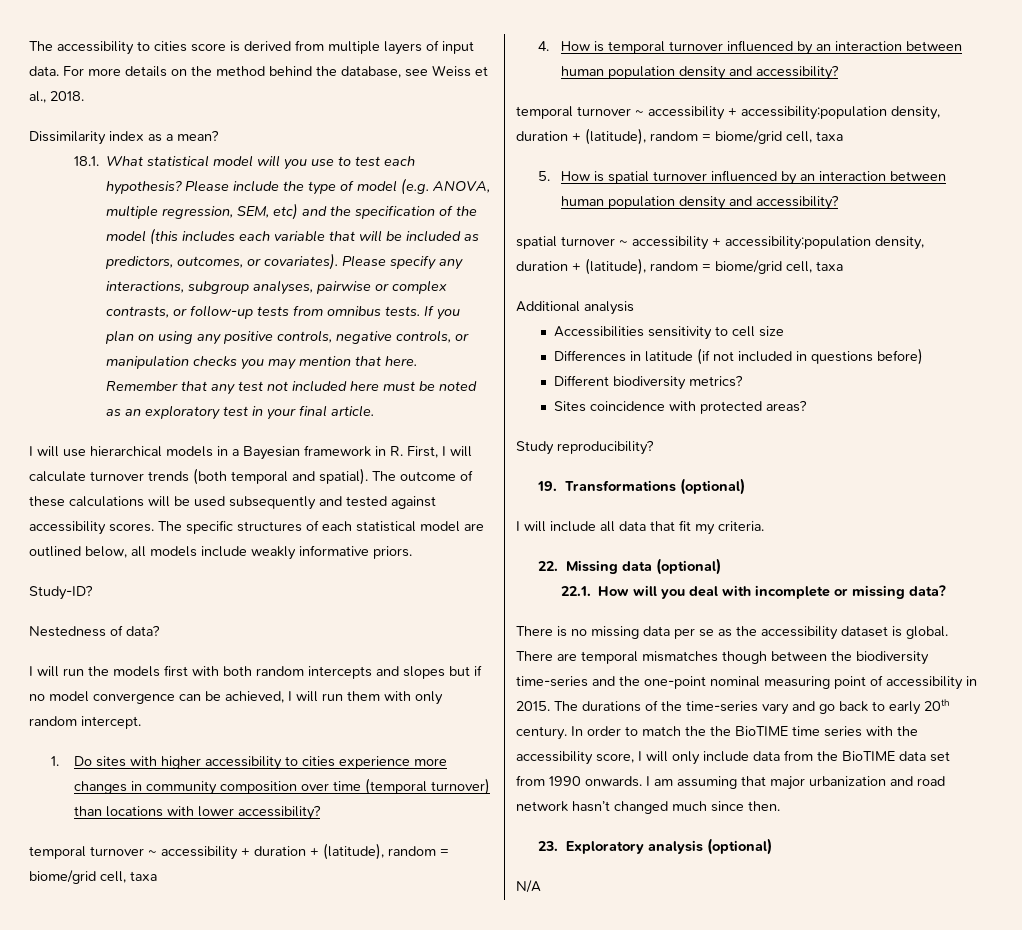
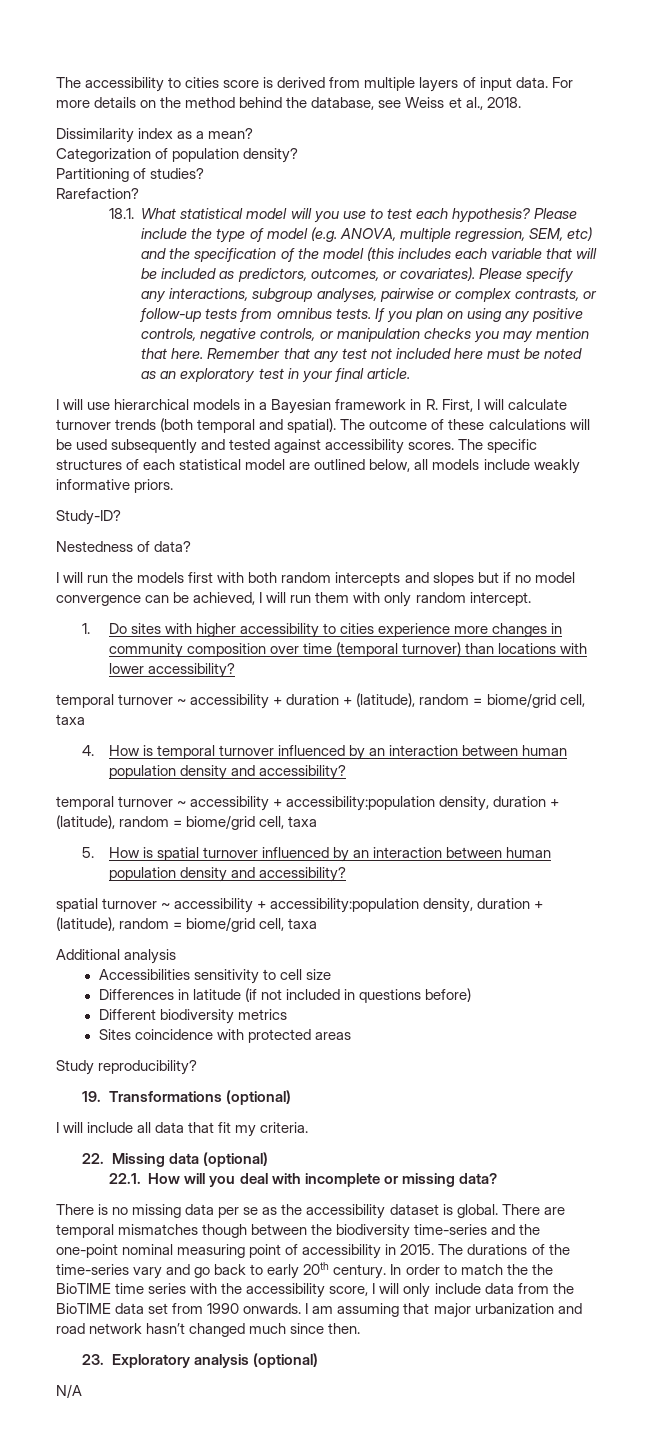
(219, 135) none -> [56,148,299,163] [56,168,205,182] [56,188,139,199] // Categorization of population density? // Partitioning of studies? // Rarefaction?
[689,375,744,387] metrics? -> [238,1009,288,1020] metrics
[766,400,808,412] areas? -> [315,1032,352,1040] areas

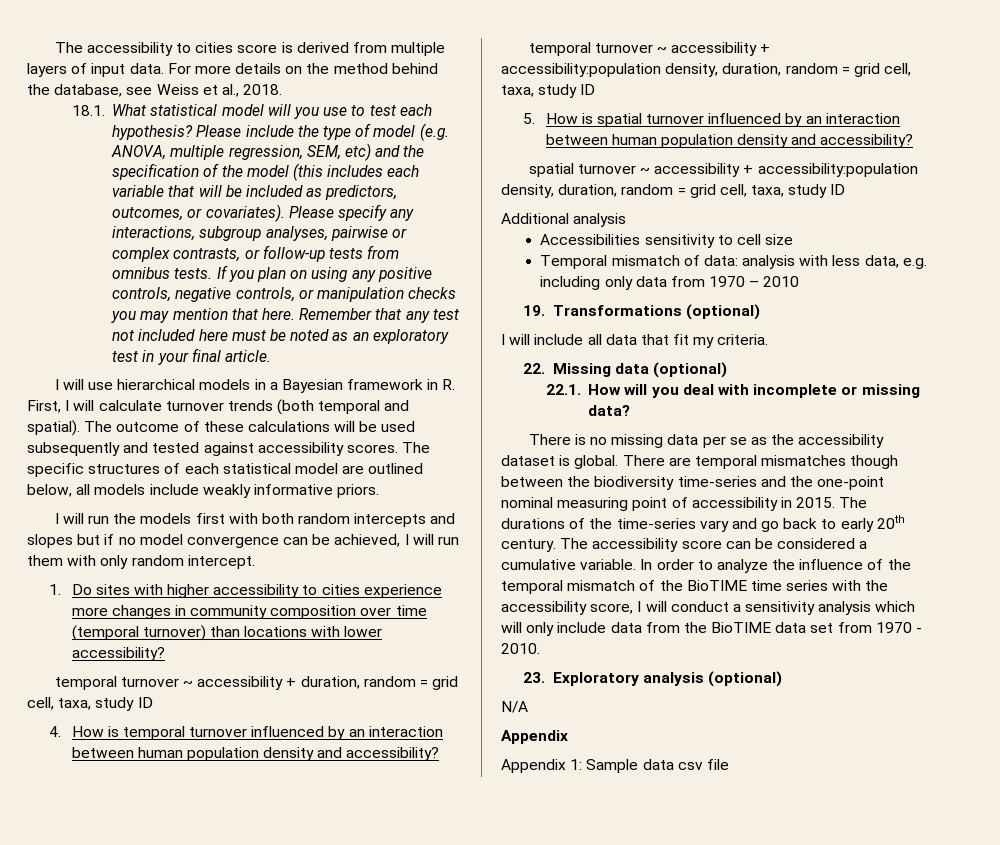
[56,128,254,143] [56,148,299,163] [56,168,205,182] [56,188,139,199] // Dissimilarity index as a mean? // Categorization of population density? // Partitioning of studies? // Rarefaction? -> (283, 89) none
[56,510,121,525] [56,541,192,552] // Study-ID? // Nestedness of data? -> (380, 491) none
[286,693,585,708] [56,714,85,725] duration + (latitude), random = biome/grid cell, taxa -> [300,676,459,690] [27,697,153,711] duration, random = grid cell, taxa, study ID
[493,796,560,807] [56,815,318,830] duration + (latitude), random = biome/grid cell, taxa -> [722,63,912,77] [501,84,596,98] duration, random = grid cell, taxa, study ID
[477,898,544,909] [56,917,318,932] duration + (latitude), random = biome/grid cell, taxa -> [558,184,846,198] duration, random = grid cell, taxa, study ID
[98,988,472,1003] [98,1009,288,1024] [98,1029,352,1043] [56,1060,198,1075] Differences in latitude (if not included in questions before) // Different biodiversity metrics // Sites coincidence with protected areas // Study reproducibility? -> [540,255,927,269] [540,276,800,290] Temporal mismatch of data: analysis with less data, e.g. including only data from 1970 – 2010
[390,1264,528,1275] In order to match the -> [560,538,868,552] [501,559,911,573] [501,580,656,594] The accessibility score can be considered a cumulative variable. In order to analyze the influence of the temporal mismatch of
(400, 1288) none -> [670,601,916,615] [501,622,522,633] conduct a sensitivity analysis which will
[207,1303,582,1318] [56,1323,361,1337] 1990 onwards. I am assuming that major urbanization and road network hasn’t changed much since then. -> [875,622,923,633] [501,643,540,654] 1970 - 2010.
(82, 1391) none -> [501,730,568,744] [501,759,729,773] // Appendix // Appendix 1: Sample data csv file

